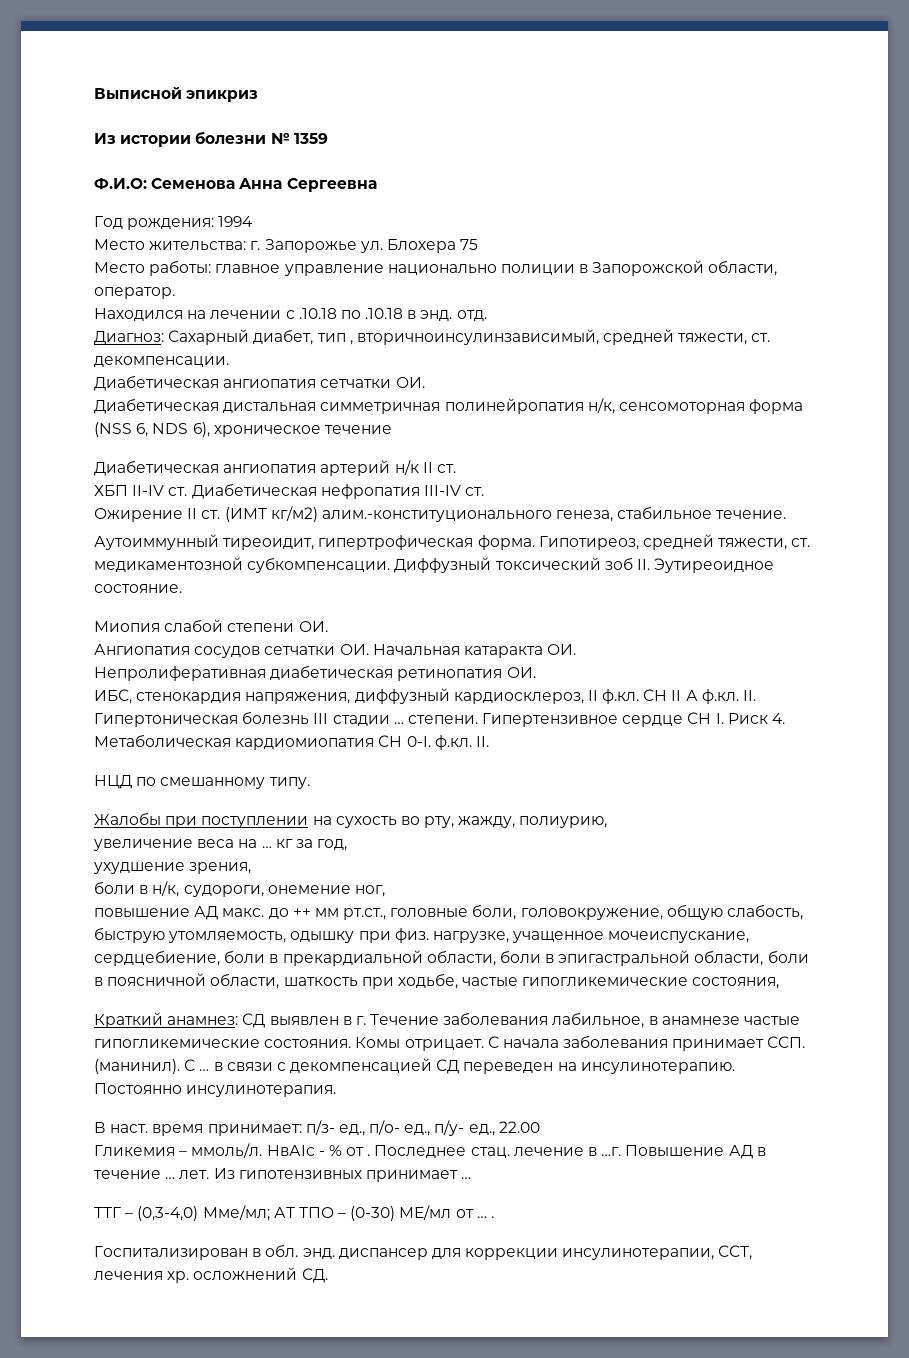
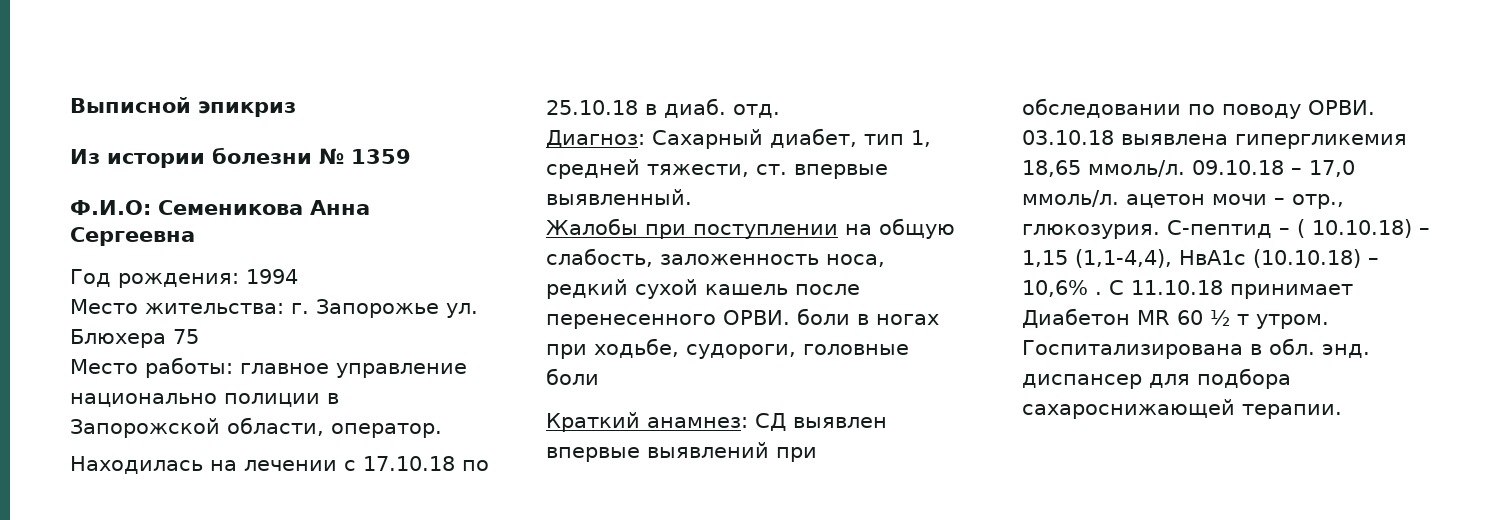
[151,178,236,189] Семенова -> [158,200,303,215] Семеникова
[386,239,456,253] Блохера -> [70,329,166,348] Блюхера
[94,308,183,321] Находился -> [70,456,203,474] Находилась
[298,308,453,321] .10.18 по .10.18 в энд. -> [363,456,489,471] [546,98,726,118] 17.10.18 по 25.10.18 в диаб.
[349,329,771,345] [94,356,229,367] [94,375,425,391] [94,398,804,414] [94,422,392,437] [94,460,456,476] [94,483,485,499] [94,506,787,522] [94,534,811,550] [94,557,775,573] [94,584,182,593] [94,619,328,632] [94,644,577,658] [94,665,536,681] [94,688,757,704] [94,711,786,727] [94,734,489,750] [94,775,310,789] [94,812,608,828] [93,839,348,851] [93,862,252,874] [94,881,385,897] [94,904,804,920] [94,927,750,943] [94,950,809,966] [94,973,780,989] [94,1012,801,1028] [94,1035,806,1051] [94,1058,735,1074] [94,1083,337,1097] [94,1120,540,1136] [94,1143,766,1159] [94,1168,472,1182] [94,1205,495,1221] [94,1246,248,1260] , вторичноинсулинзависимый, средней тяжести, ст. декомпенсации. // Диабетическая ангиопатия сетчатки ОИ. // Диабетическая дистальная симметричная полинейропатия н/к, сенсомоторная форма (NSS 6, NDS 6), хроническое течение // Диабетическая ангиопатия артерий н/к II ст. // ХБП II-IV ст. Диабетическая нефропатия III-IV ст. // Ожирение II ст. (ИМТ кг/м2) алим.-конституционального генеза, стабильное течение. // Аутоиммунный тиреоидит, гипертрофическая форма. Гипотиреоз, средней тяжести, ст. медикаментозной субкомпенсации. Диффузный токсический зоб II. Эутиреоидное состояние. // Миопия слабой степени ОИ. // Ангиопатия сосудов сетчатки ОИ. Начальная катаракта ОИ. // Непролиферативная диабетическая ретинопатия ОИ. // ИБС, стенокардия напряжения, диффузный кардиосклероз, II ф.кл. СН II А ф.кл. II. Гипертоническая болезнь III стадии … степени. Гипертензивное сердце СН I. Риск 4. Метаболическая кардиомиопатия СН 0-I. ф.кл. II. // НЦД по смешанному типу. // Жалобы при поступлении на сухость во рту, жажду, полиурию, // увеличение веса на … кг за год, // ухудшение зрения, // боли в н/к, судороги, онемение ног, // повышение АД макс. до ++ мм рт.ст., головные боли, головокружение, общую слабость, быструю утомляемость, одышку при физ. нагрузке, учащенное мочеиспускание, сердцебиение, боли в прекардиальной области, боли в эпигастральной области, боли в поясничной области, шаткость при ходьбе, частые гипогликемические состояния, // Краткий анамнез: СД выявлен в г. Течение заболевания лабильное, в анамнезе частые гипогликемические состояния. Комы отрицает. С начала заболевания принимает ССП. (манинил). С … в связи с декомпенсацией СД переведен на инсулинотерапию. Постоянно инсулинотерапия. // В наст. время принимает: п/з- ед., п/о- ед., п/у- ед., 22.00 // Гликемия – ммоль/л. НвАIс - % от . Последнее стац. лечение в …г. Повышение АД в течение … лет. Из гипотензивных принимает … // ТТГ – (0,3-4,0) Мме/мл; АТ ТПО – (0-30) МЕ/мл от … . // Госпитализирован -> [911,130,931,147] [546,159,888,179] [546,189,692,205] [546,218,955,239] [546,248,885,267] [546,279,860,299] [546,308,939,329] [546,338,909,359] [546,368,599,385] [546,412,887,432] [546,442,817,462] [1022,98,1375,119] [1022,130,1407,149] [1022,160,1355,177] [1022,190,1344,209] [1022,219,1430,239] [1022,249,1379,268] [1022,280,1353,299] [1022,308,1329,329] [1022,340,1243,359] 1, средней тяжести, ст. впервые выявленный. // Жалобы при поступлении на общую слабость, заложенность носа, редкий сухой кашель после перенесенного ОРВИ. боли в ногах при ходьбе, судороги, головные боли // Краткий анамнез: СД выявлен впервые выявлений при обследовании по поводу ОРВИ. 03.10.18 выявлена гипергликемия 18,65 ммоль/л. 09.10.18 – 17,0 ммоль/л. ацетон мочи – отр., глюкозурия. С-пептид – ( 10.10.18) – 1,15 (1,1-4,4), НвА1с (10.10.18) – 10,6% . С 11.10.18 принимает Диабетон MR 60 ½ т утром. Госпитализирована
[465,1245,753,1260] [94,1267,328,1283] коррекции инсулинотерапии, ССТ, лечения хр. осложнений СД. -> [1197,368,1291,389] [1022,399,1342,419] подбора сахароснижающей терапии.

